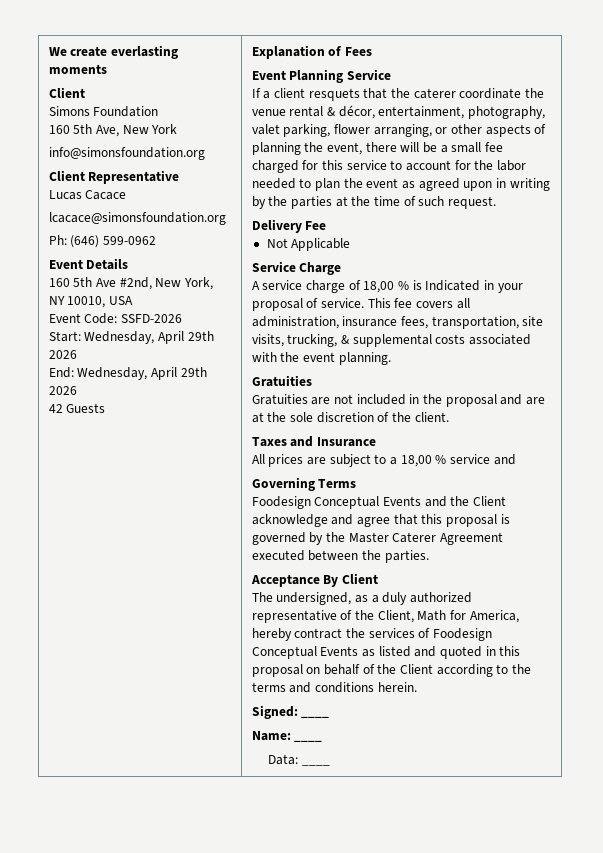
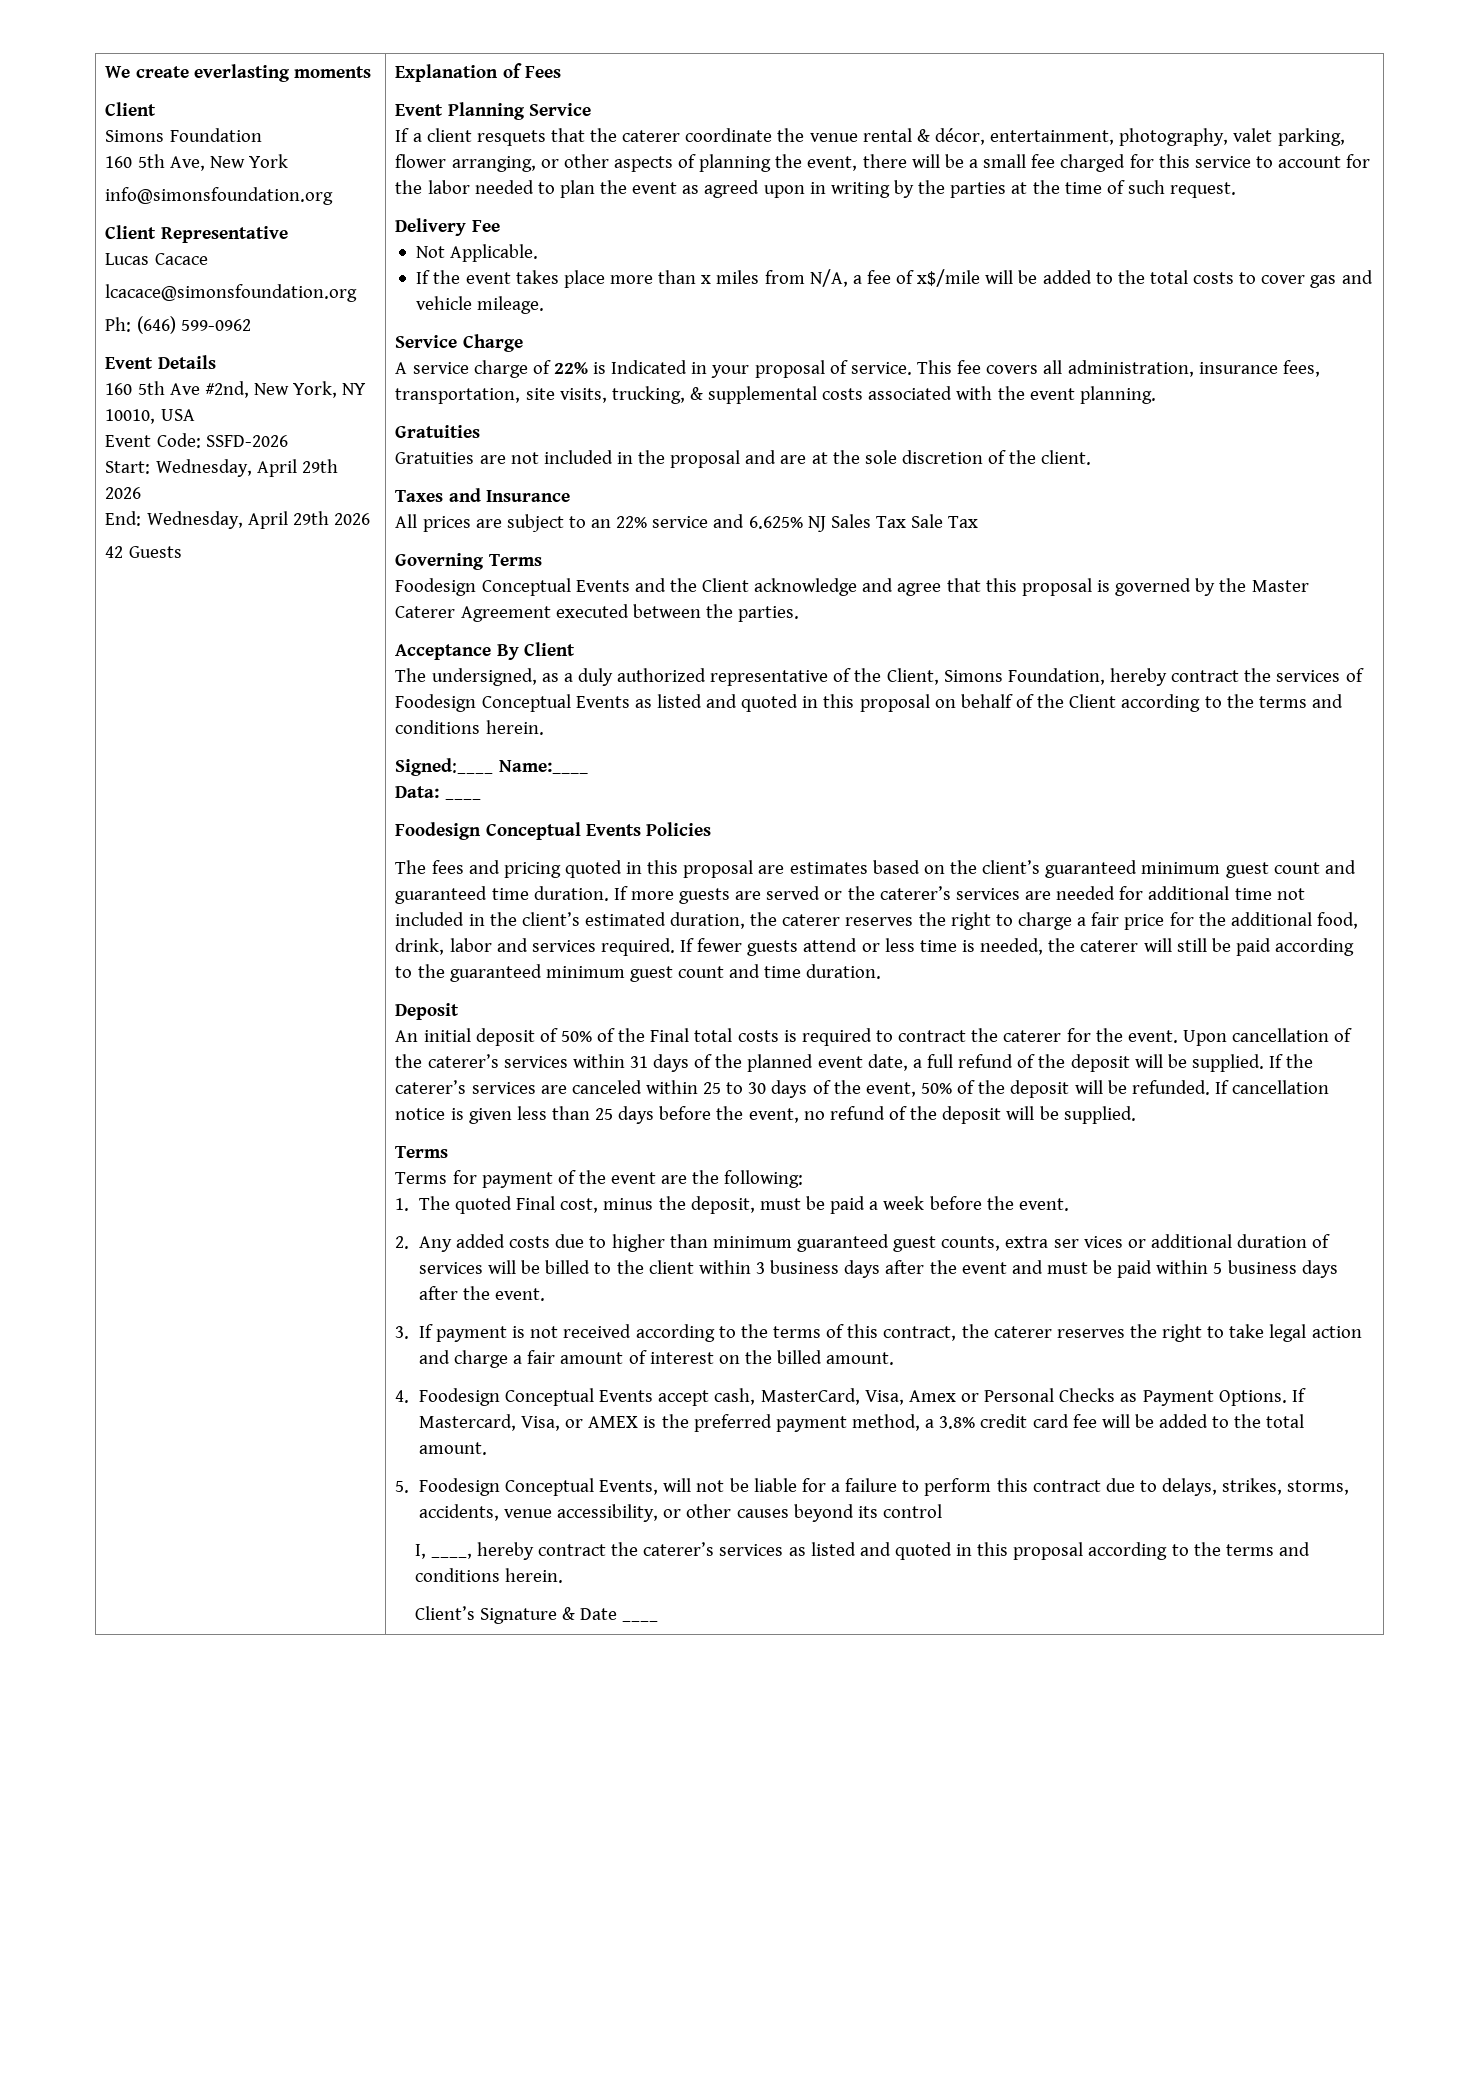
[291,238,351,251] Applicable -> [450,244,539,262] [416,269,1373,288] [416,296,545,314] Applicable. // If the event takes place more than x miles from N/A, a fee of x$/mile will be added to the total costs to cover gas and vehicle mileage.
[363,281,410,293] 18,00 % -> [553,362,588,374] 22%
[390,455,447,467] a 18,00 % -> [591,516,648,528] an 22%
(516, 459) none -> [748,514,979,532] 6.625% NJ Sales Tax Sale Tax
[417,610,519,623] Math for America, -> [943,668,1105,685] Simons Foundation,
[251,705,330,719] [251,731,323,742] [268,754,299,765] Signed: ____ // Name: ____ // Data: -> [395,758,588,776] [395,786,440,798] [444,798,481,800] [395,822,711,840] [395,860,1356,878] [395,886,1305,904] [395,912,1358,930] [395,938,1355,956] [395,964,882,982] [395,1003,460,1020] [395,1028,1353,1046] [395,1054,1314,1072] [395,1080,1330,1098] [395,1106,1136,1124] [395,1146,449,1158] [395,1170,804,1188] [395,1196,1069,1214] [395,1234,1331,1252] [418,1260,1338,1278] [418,1286,546,1301] [395,1324,1362,1342] [418,1350,895,1368] [395,1388,1306,1406] [418,1414,1305,1432] [418,1442,487,1455] [395,1478,1350,1496] [418,1504,942,1522] [414,1542,1310,1560] [414,1568,563,1583] [414,1606,617,1624] Signed:____ Name:____ // Data: ____ // Foodesign Conceptual Events Policies // The fees and pricing quoted in this proposal are estimates based on the client’s guaranteed minimum guest count and guaranteed time duration. If more guests are served or the caterer’s services are needed for additional time not included in the client’s estimated duration, the caterer reserves the right to charge a fair price for the additional food, drink, labor and services required. If fewer guests attend or less time is needed, the caterer will still be paid according to the guaranteed minimum guest count and time duration. // Deposit // An initial deposit of 50% of the Final total costs is required to contract the caterer for the event. Upon cancellation of the caterer’s services within 31 days of the planned event date, a full refund of the deposit will be supplied. If the caterer’s services are canceled within 25 to 30 days of the event, 50% of the deposit will be refunded. If cancellation notice is given less than 25 days before the event, no refund of the deposit will be supplied. // Terms // Terms for payment of the event are the following: // 1. The quoted Final cost, minus the deposit, must be paid a week before the event. // 2. Any added costs due to higher than minimum guaranteed guest counts, extra ser vices or additional duration of services will be billed to the client within 3 business days after the event and must be paid within 5 business days after the event. // 3. If payment is not received according to the terms of this contract, the caterer reserves the right to take legal action and charge a fair amount of interest on the billed amount. // 4. Foodesign Conceptual Events accept cash, MasterCard, Visa, Amex or Personal Checks as Payment Options. If Mastercard, Visa, or AMEX is the preferred payment method, a 3.8% credit card fee will be added to the total amount. // 5. Foodesign Conceptual Events, will not be liable for a failure to perform this contract due to delays, strikes, storms, accidents, venue accessibility, or other causes beyond its control // I, ____, hereby contract the caterer’s services as listed and quoted in this proposal according to the terms and conditions herein. // Client’s Signature & Date

